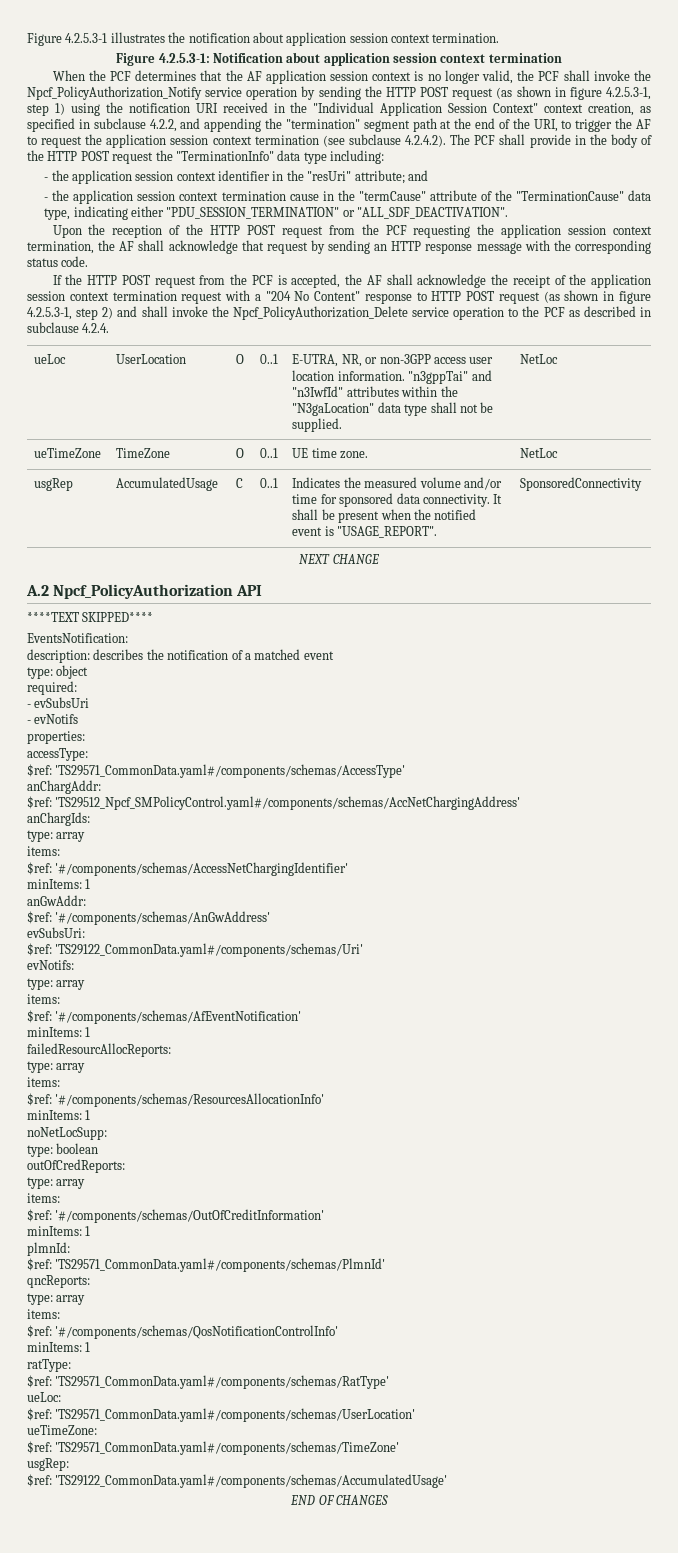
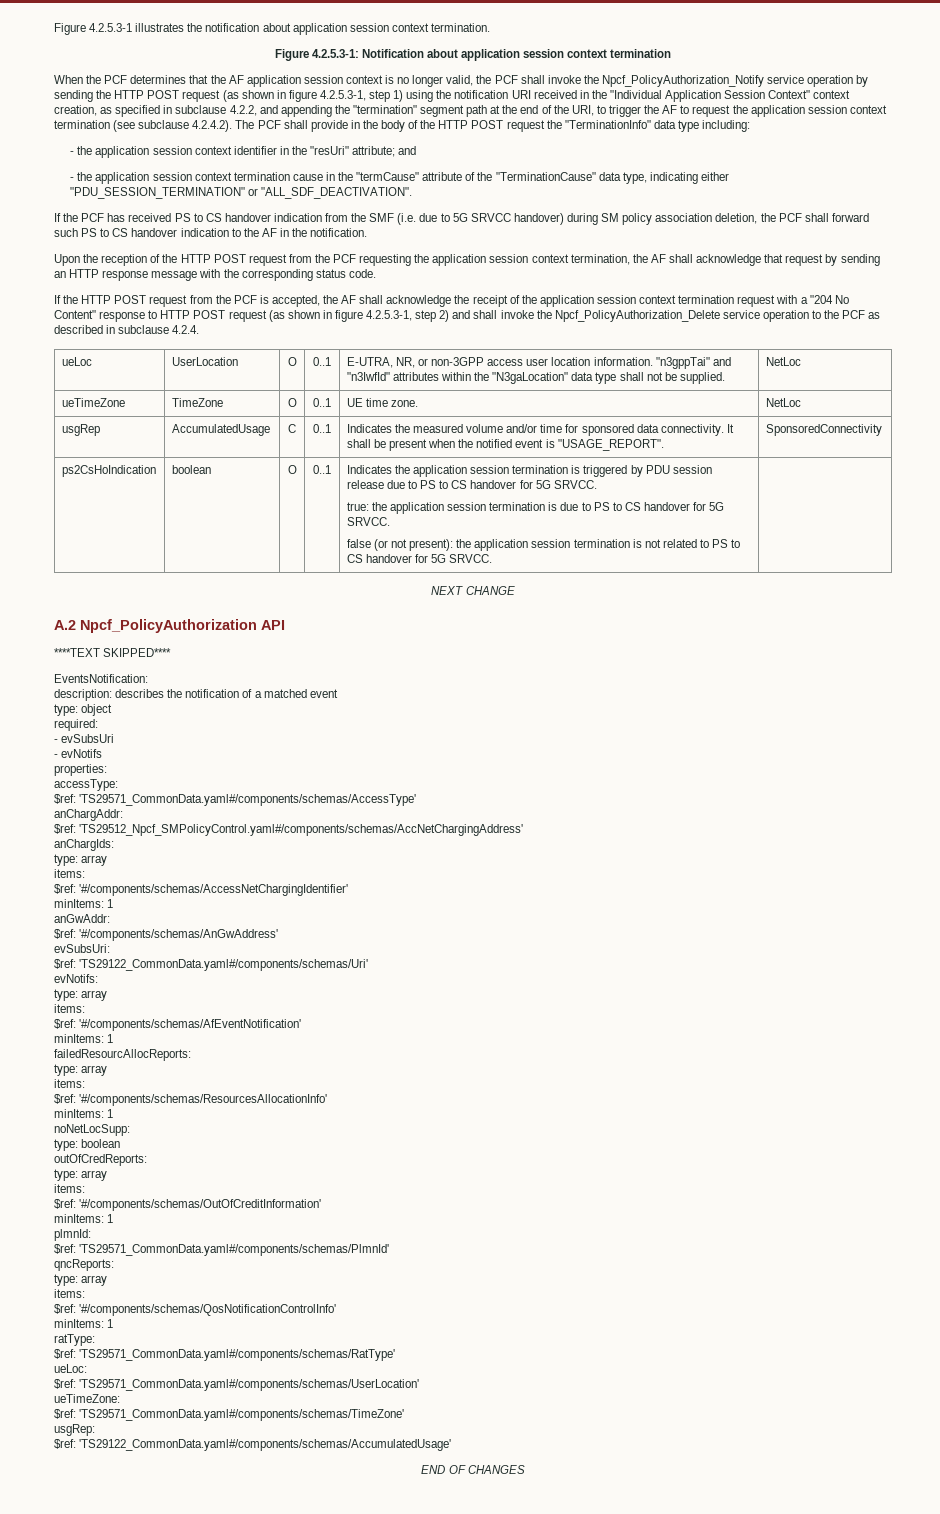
(509, 213) none -> [54,213,869,225] [54,228,368,237] // If the PCF has received PS to CS handover indication from the SMF (i.e. due to 5G SRVCC handover) during SM policy association deletion, the PCF shall forward such PS to CS handover indication to the AF in the notification.
(643, 484) none -> [61,465,156,477] [171,465,211,474] [287,465,297,474] [313,465,331,474] [346,465,712,477] [346,480,597,489] [346,502,725,514] [346,517,390,526] [346,539,741,551] [346,554,493,563] // ps2CsHoIndication | boolean | O | 0..1 | Indicates the application session termination is triggered by PDU session release due to PS to CS handover for 5G SRVCC. // true: the application session termination is due to PS to CS handover for 5G SRVCC. // false (or not present): the application session termination is not related to PS to CS handover for 5G SRVCC. |

